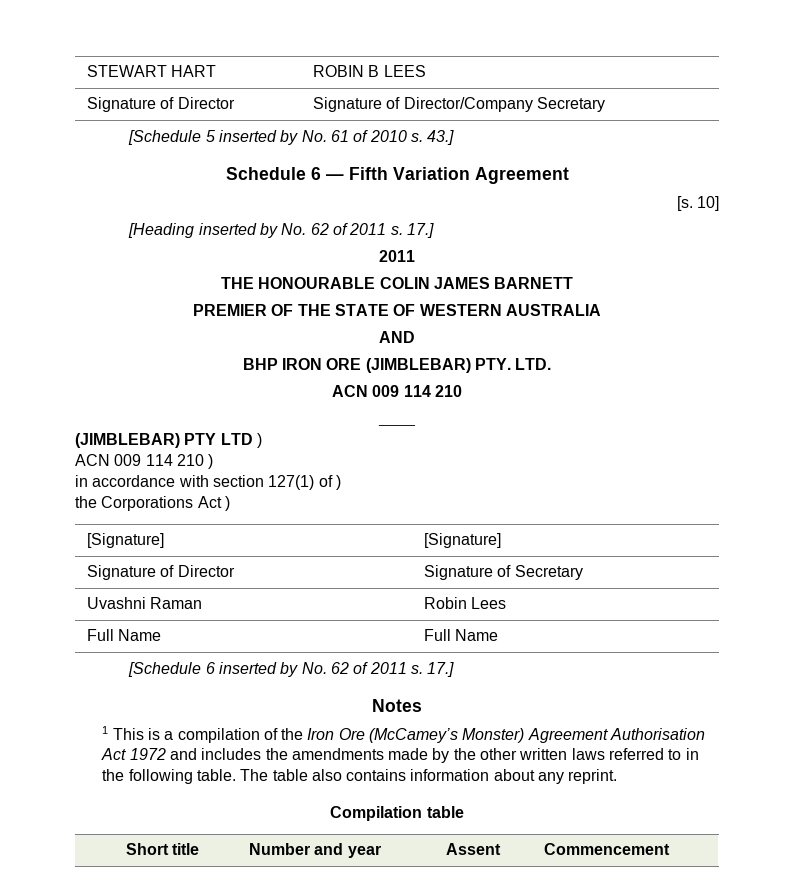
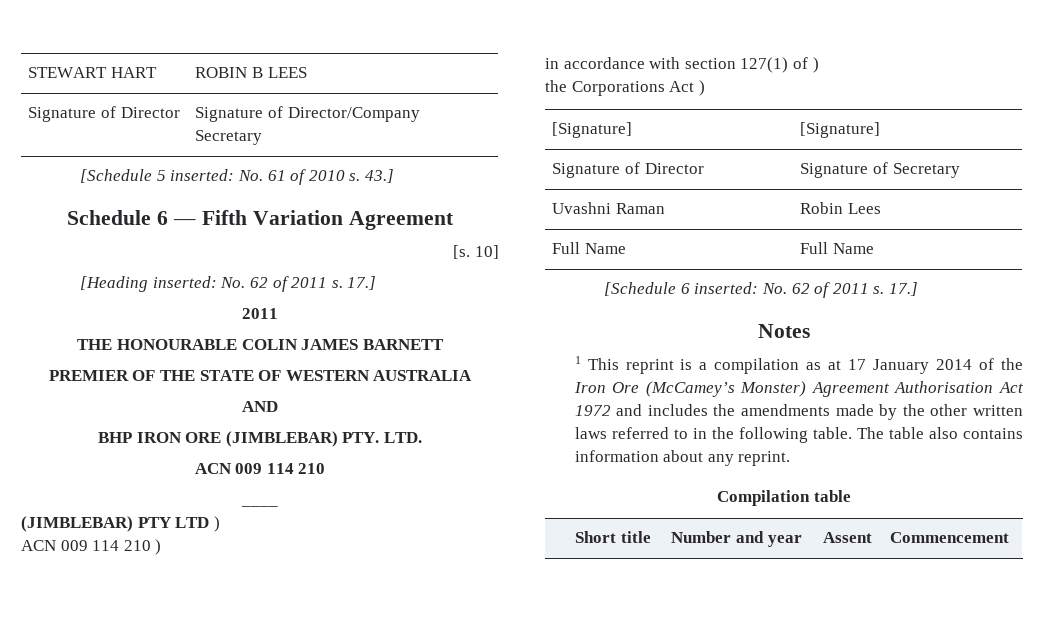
[219,130,299,145] inserted by -> [170,169,235,181] inserted:
[198,223,279,238] inserted by -> [152,276,217,288] inserted:
[219,662,299,677] inserted by -> [694,282,759,294] inserted:
(144, 734) none -> [625,359,674,374] reprint
(260, 735) none -> [806,359,973,374] as at 17 January 2014

